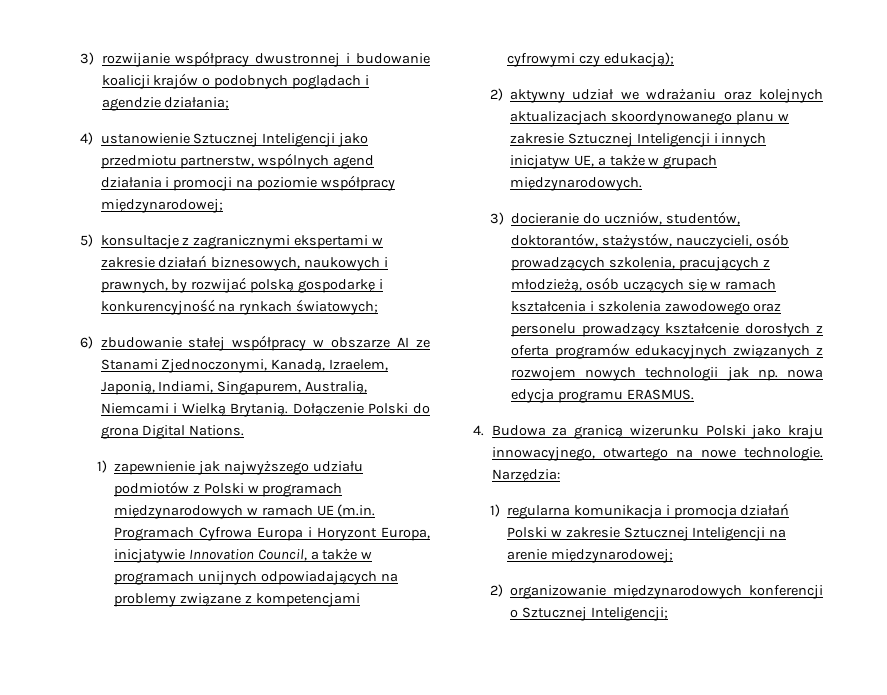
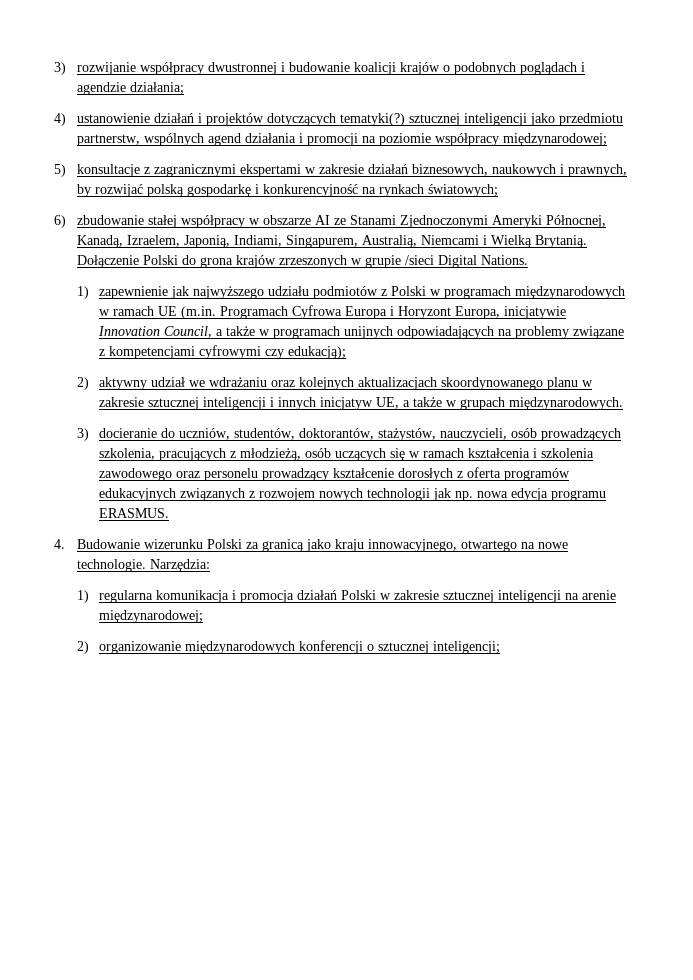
[193,133,336,147] Sztucznej Inteligencji -> [153,113,527,126] działań i projektów dotyczących tematyki(?) sztucznej inteligencji
[161,359,268,373] Zjednoczonymi, -> [399,215,606,228] Zjednoczonymi Ameryki Północnej,
(139, 432) none -> [235,255,434,268] krajów zrzeszonych w grupie /sieci
[567,133,710,147] Sztucznej Inteligencji -> [148,397,267,410] sztucznej inteligencji
[491,425,746,439] Budowa za granicą wizerunku Polski -> [76,539,304,552] Budowanie wizerunku Polski za granicą
[623,527,766,541] Sztucznej Inteligencji -> [443,590,562,603] sztucznej inteligencji
[521,607,668,621] Sztucznej Inteligencji; -> [378,641,501,654] sztucznej inteligencji;

